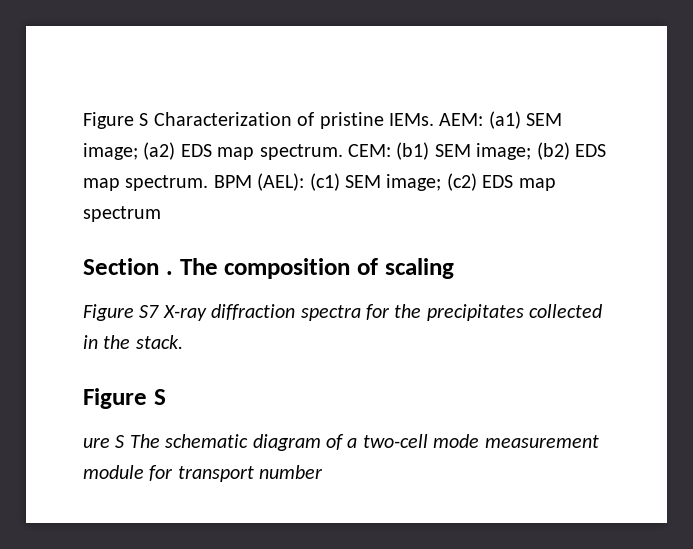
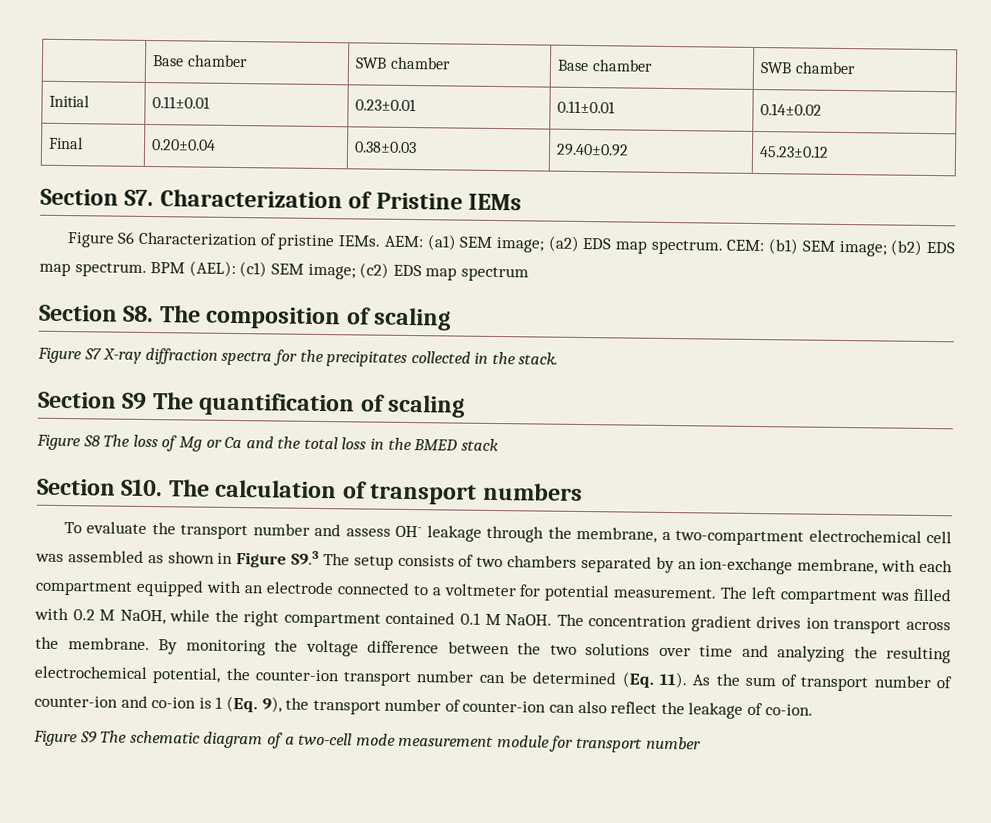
[83,112,149,129] Figure S -> [152,54,248,68] [355,56,451,70] [557,59,653,72] [760,61,856,75] [49,94,91,108] [152,96,211,109] [355,98,417,112] [557,100,616,114] [760,103,823,116] [48,136,85,150] [151,139,217,151] [354,141,418,154] [556,143,630,157] [759,145,830,158] [40,188,523,211] [66,231,136,248] | Base chamber | SWB chamber | Base chamber | SWB chamber // Initial | 0.11±0.01 | 0.23±0.01 | 0.11±0.01 | 0.14±0.02 // Final | 0.20±0.04 | 0.38±0.03 | 29.40±0.92 | 45.23±0.12 // Section S7. Characterization of Pristine IEMs // Figure S6
[165,271,173,275] . -> [123,305,155,323] S8.
[83,388,166,409] [83,435,126,448] Figure S // ure S -> [38,391,466,418] [36,434,499,452] [37,478,583,505] [63,521,953,546] [35,550,954,575] [35,579,951,605] [34,607,951,634] [35,636,951,664] [34,665,952,692] [34,695,813,719] [33,730,97,747] Section S9 The quantification of scaling // Figure S8 The loss of Mg or Ca and the total loss in the BMED stack // Section S10. The calculation of transport numbers // To evaluate the transport number and assess OH- leakage through the membrane, a two-compartment electrochemical cell was assembled as shown in Figure S9.3 The setup consists of two chambers separated by an ion-exchange membrane, with each compartment equipped with an electrode connected to a voltmeter for potential measurement. The left compartment was filled with 0.2 M NaOH, while the right compartment contained 0.1 M NaOH. The concentration gradient drives ion transport across the membrane. By monitoring the voltage difference between the two solutions over time and analyzing the resulting electrochemical potential, the counter-ion transport number can be determined (Eq. 11). As the sum of transport number of counter-ion and co-ion is 1 (Eq. 9), the transport number of counter-ion can also reflect the leakage of co-ion. // Figure S9

